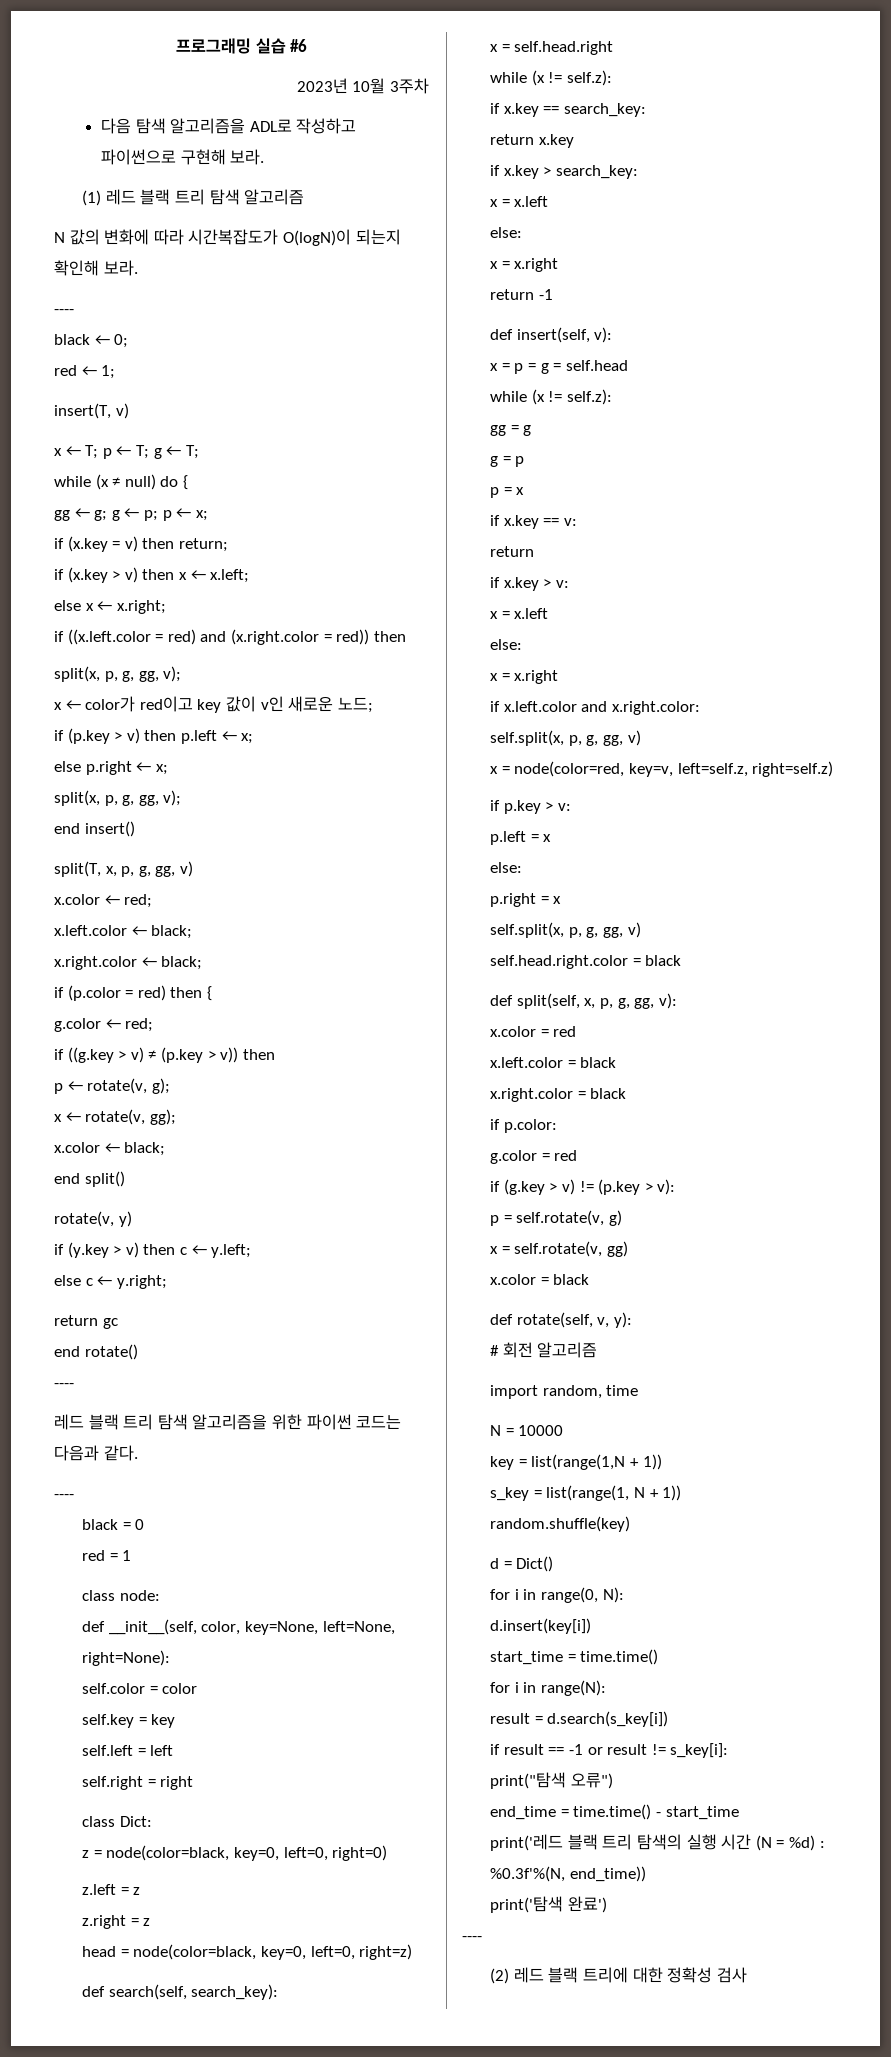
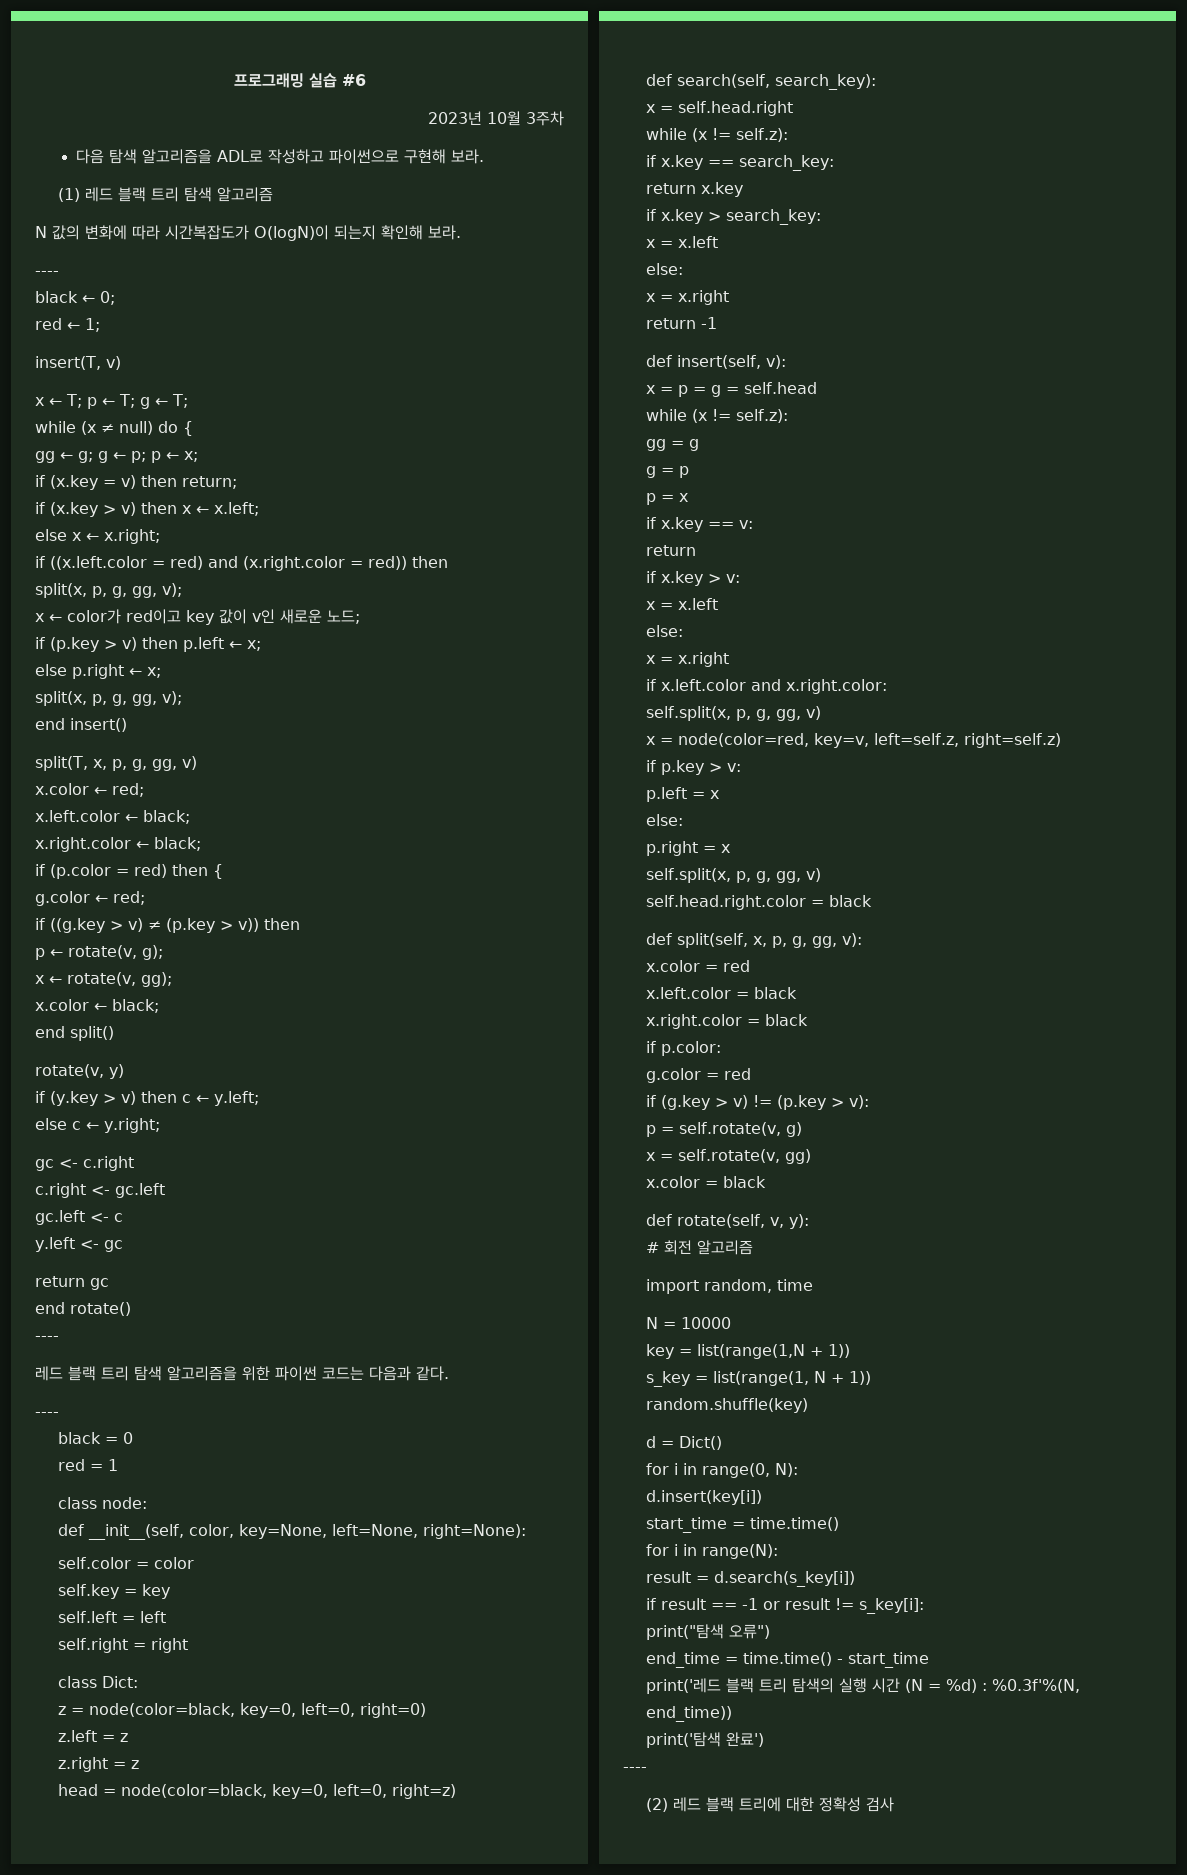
(167, 1282) none -> [35,1156,134,1171] [35,1183,165,1198] [35,1210,123,1225] [35,1237,123,1252] // gc <- c.right // c.right <- gc.left // gc.left <- c // y.left <- gc

